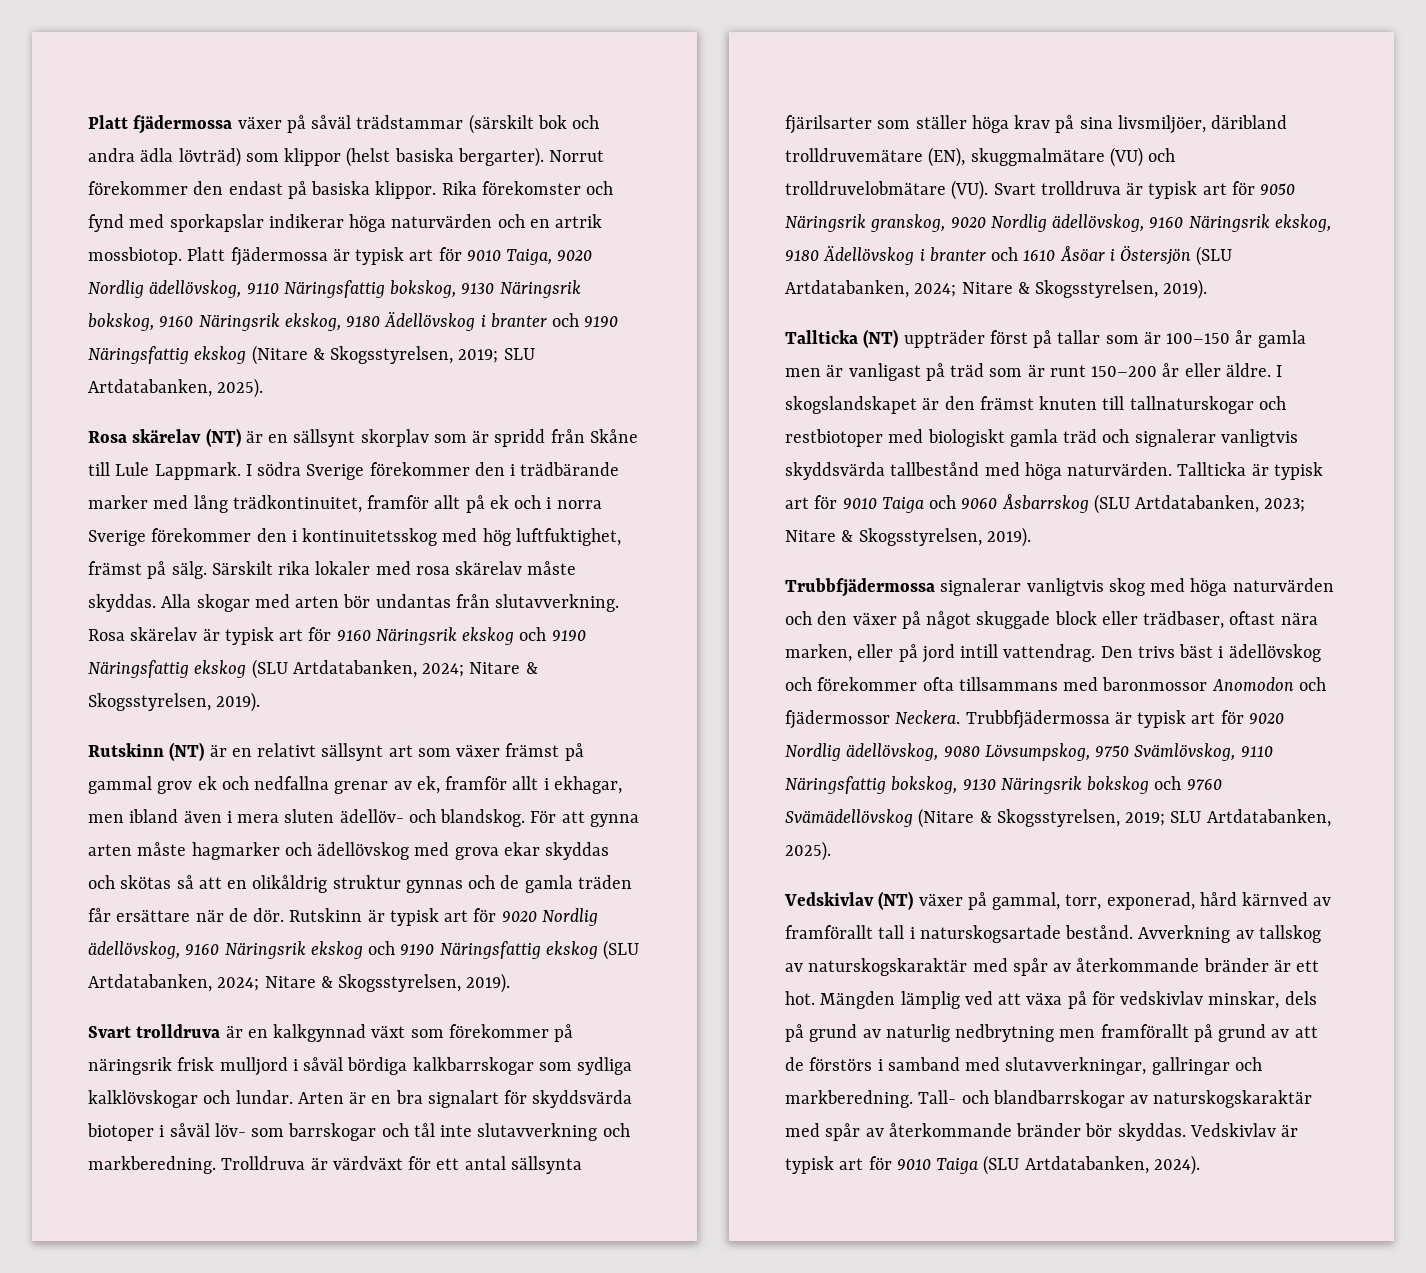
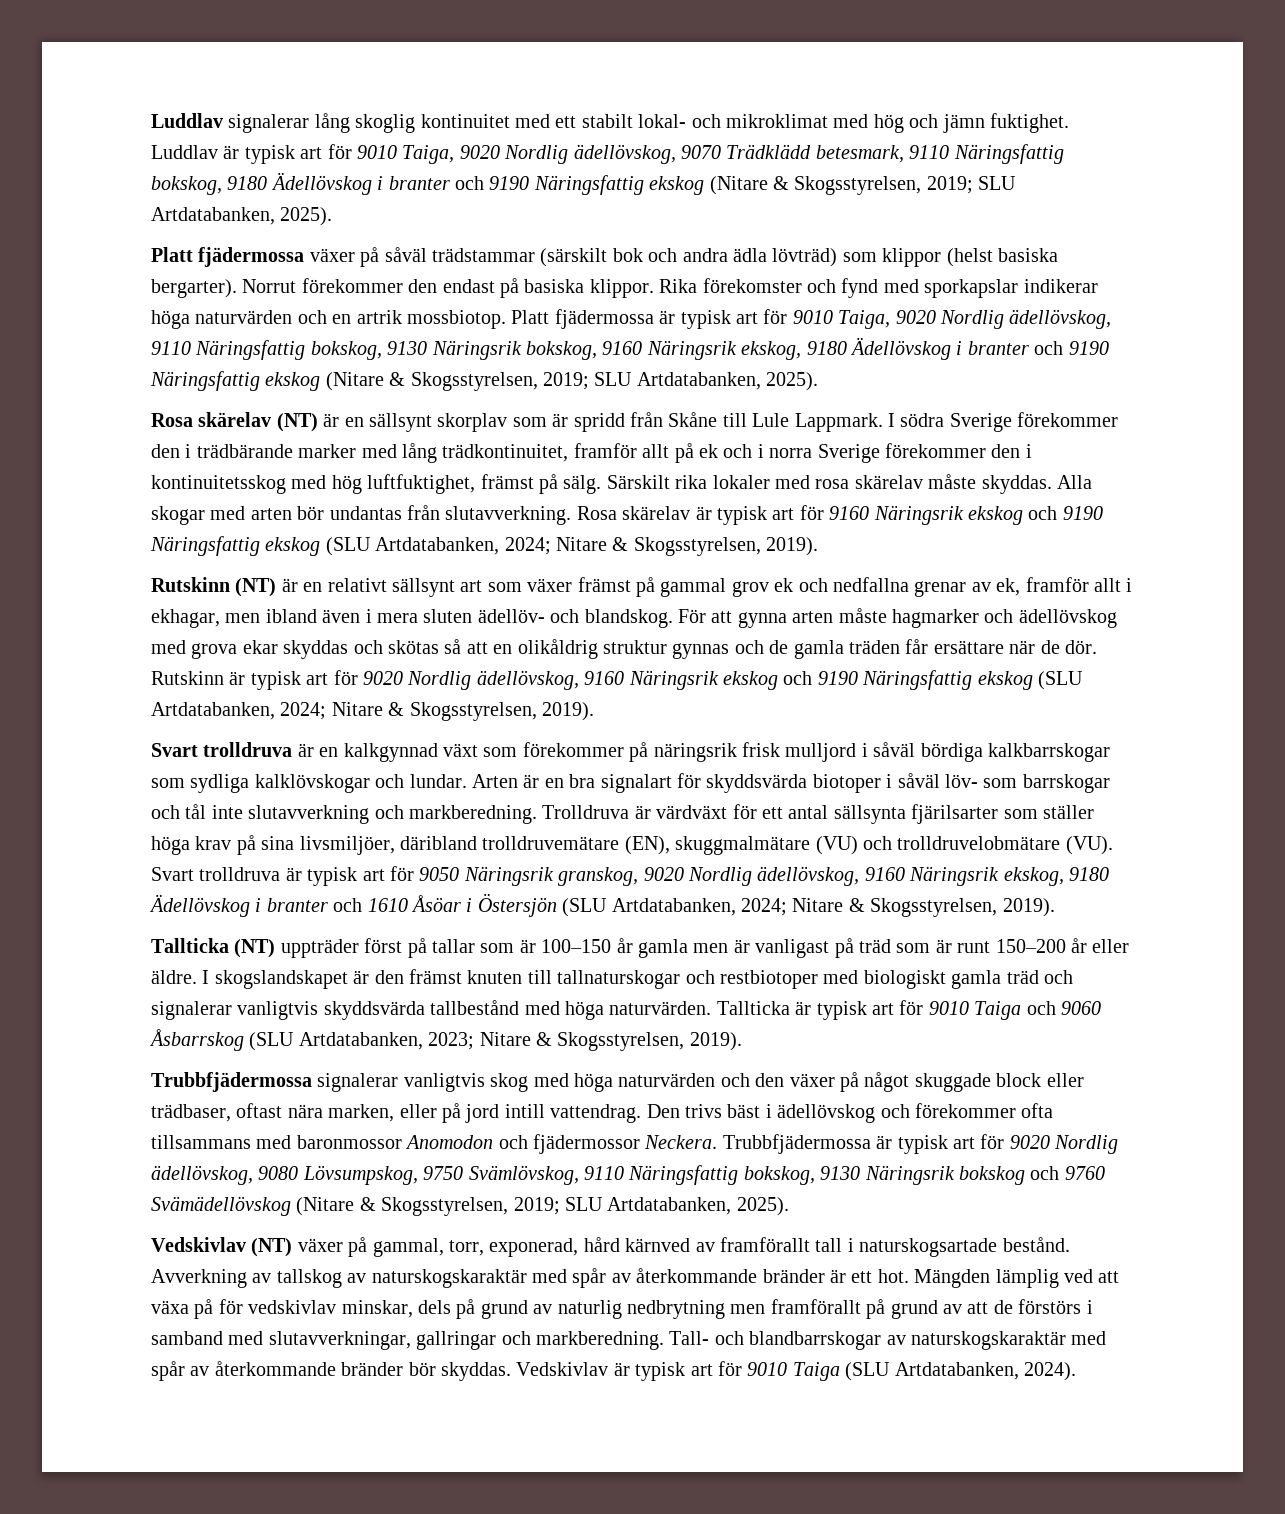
(88, 122) none -> [151,113,1069,133] [151,144,1064,164] [151,172,1017,195] [151,207,333,226] Luddlav signalerar lång skoglig kontinuitet med ett stabilt lokal- och mikroklimat med hög och jämn fuktighet. Luddlav är typisk art för 9010 Taiga, 9020 Nordlig ädellövskog, 9070 Trädklädd betesmark, 9110 Näringsfattig bokskog, 9180 Ädellövskog i branter och 9190 Näringsfattig ekskog (Nitare & Skogsstyrelsen, 2019; SLU Artdatabanken, 2025). //

